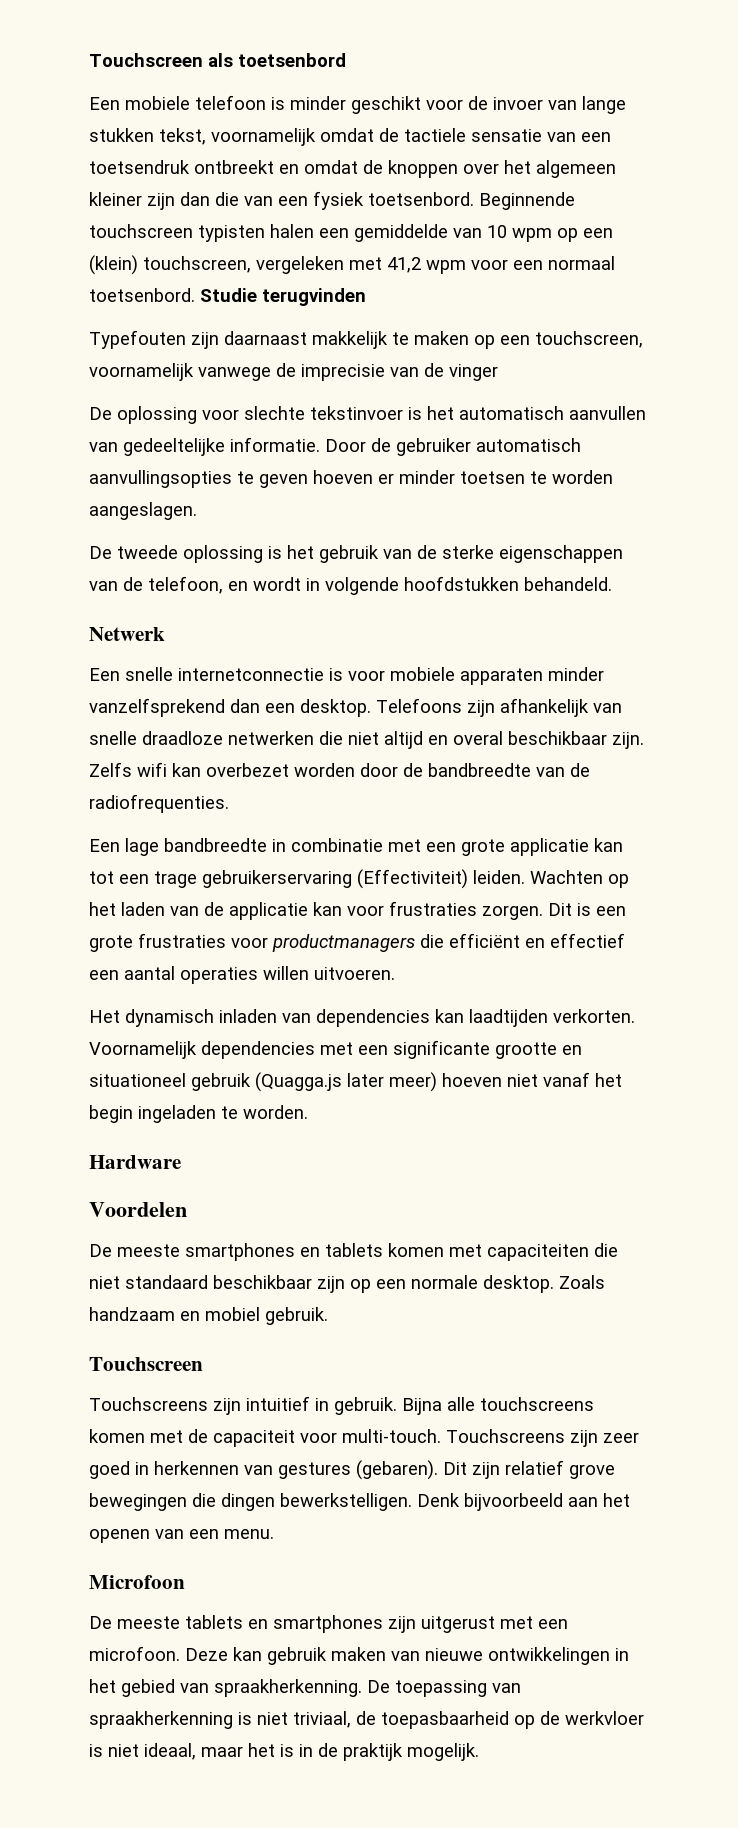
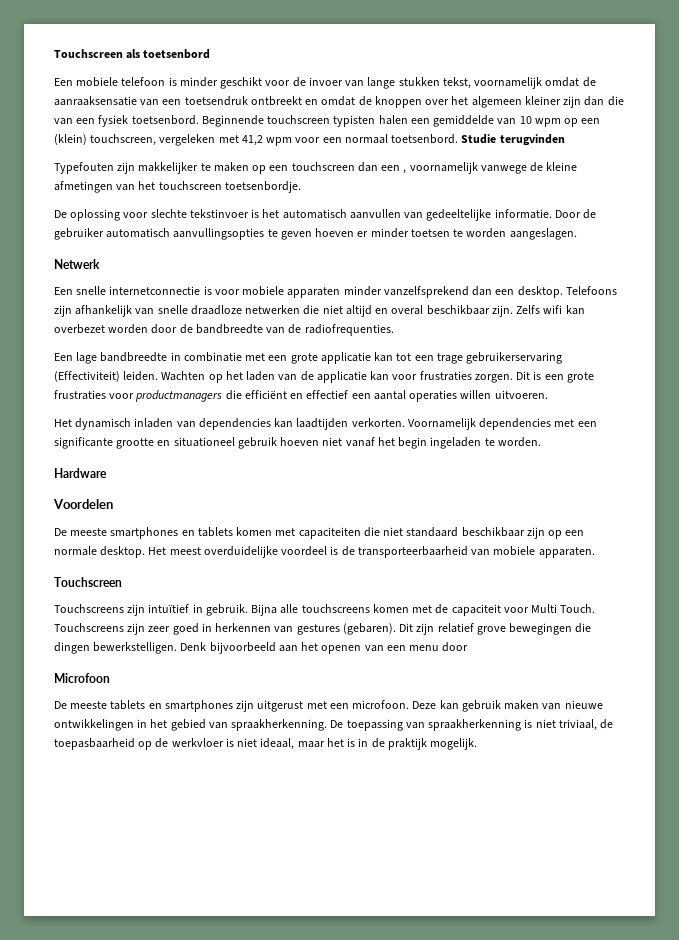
[404,128,542,142] tactiele sensatie -> [54,96,137,106] aanraaksensatie
[224,331,388,349] daarnaast makkelijk -> [138,162,199,174] makkelijker
[535,331,643,348] [89,363,498,381] touchscreen, voornamelijk vanwege de imprecisie van de vinger -> [291,162,578,174] [54,181,301,193] touchscreen dan een , voornamelijk vanwege de kleine afmetingen van het touchscreen toetsenbordje.
[89,545,623,563] [89,576,612,595] // De tweede oplossing is het gebruik van de sterke eigenschappen van de telefoon, en wordt in volgende hoofdstukken behandeld. -> (577, 234) none
[255,1072,437,1092] (Quagga.js later meer) -> (277, 443) none
[559,1275,605,1289] [89,1307,328,1325] Zoals handzaam en mobiel gebruik. -> [148,546,595,558] Het meest overduidelijke voordeel is de transporteerbaarheid van mobiele apparaten.
[246,1396,310,1411] intuitief -> [148,604,190,613] intuïtief
[342,1429,441,1443] multi-touch. -> [531,604,596,613] Multi Touch.
[224,1529,274,1539] menu. -> [409,642,469,652] menu door

